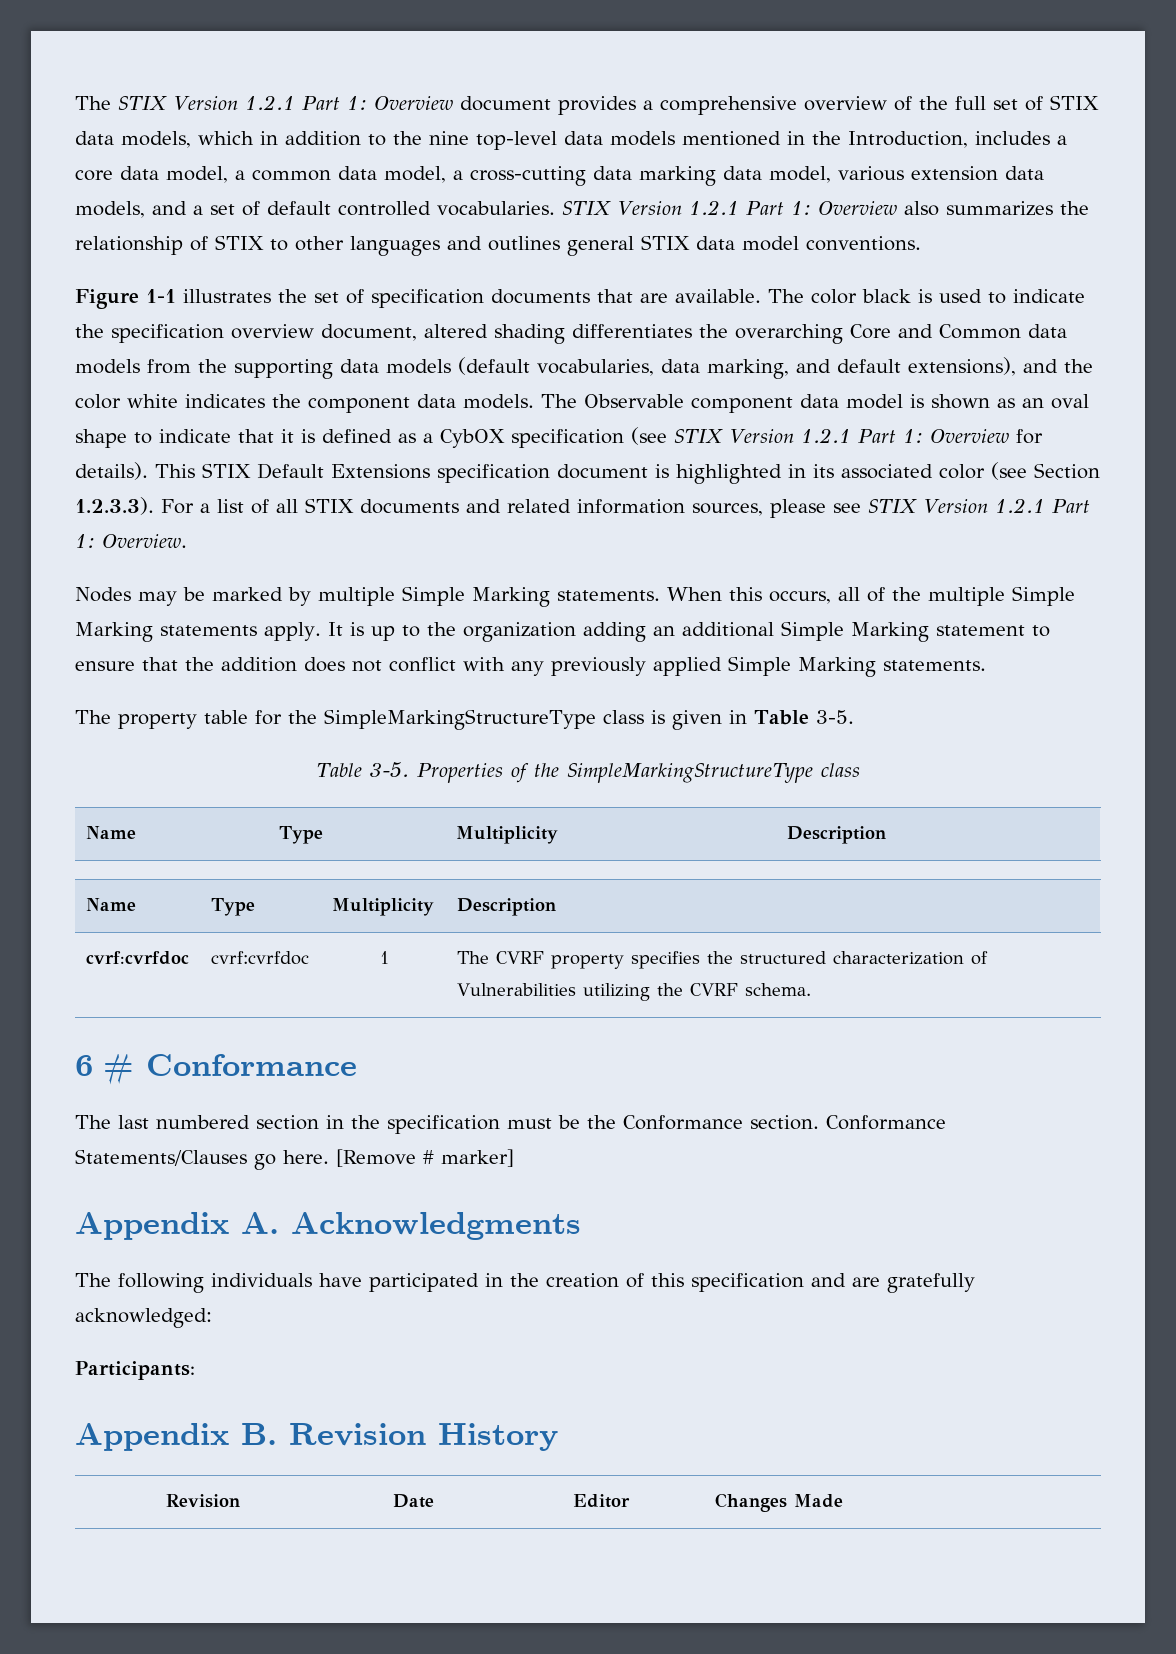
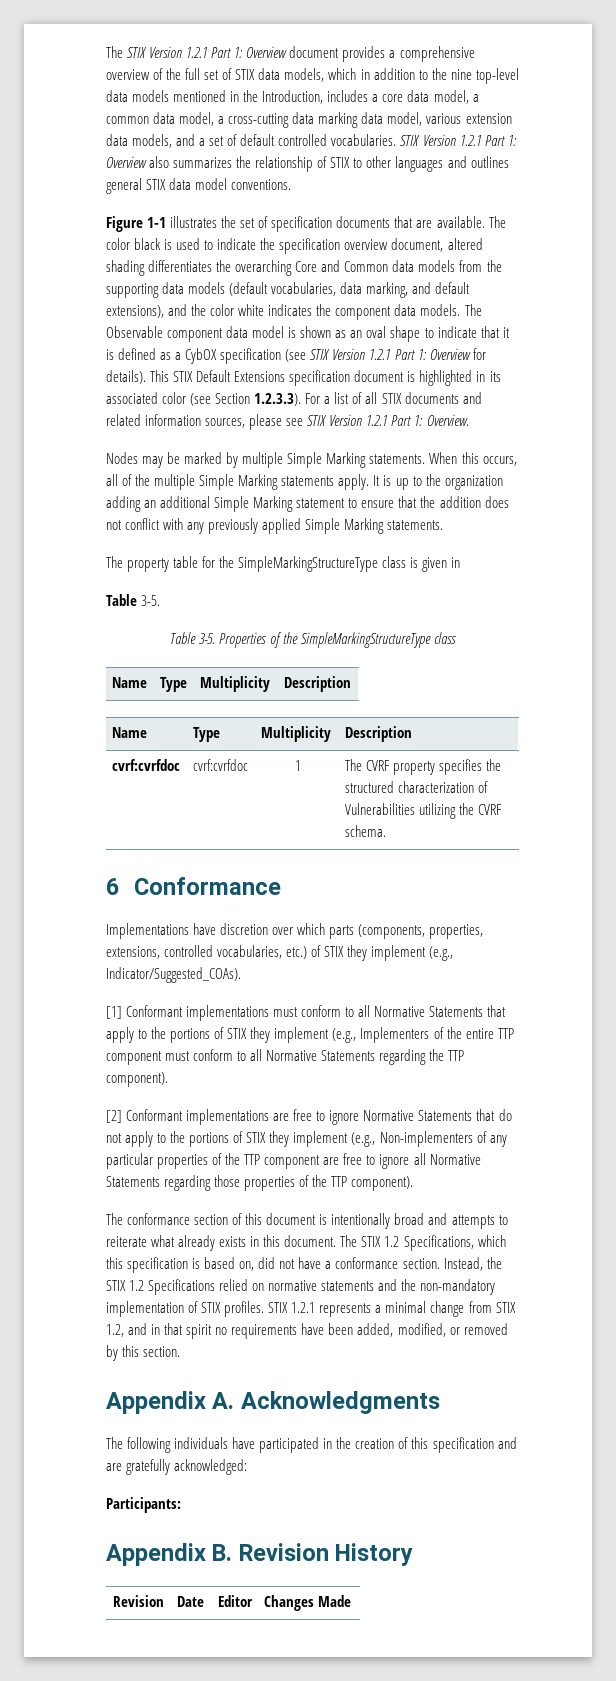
(747, 717) none -> (461, 562) //
[103,1054,135,1085] # -> (119, 886) none
[75,1115,946,1134] [75,1149,514,1170] The last numbered section in the specification must be the Conformance section. Conformance Statements/Clauses go here. [Remove # marker] -> [106,923,484,939] [106,945,454,961] [106,967,241,983] [106,1005,507,1021] [106,1027,514,1043] [106,1049,465,1065] [106,1072,168,1087] [106,1109,512,1125] [106,1131,507,1147] [106,1153,481,1169] [106,1175,414,1191] [106,1213,508,1229] [106,1235,506,1251] [106,1257,502,1273] [106,1279,496,1295] [106,1301,516,1317] [106,1323,508,1339] [106,1345,181,1361] Implementations have discretion over which parts (components, properties, extensions, controlled vocabularies, etc.) of STIX they implement (e.g., Indicator/Suggested_COAs). // [1] Conformant implementations must conform to all Normative Statements that apply to the portions of STIX they implement (e.g., Implementers of the entire TTP component must conform to all Normative Statements regarding the TTP component). // [2] Conformant implementations are free to ignore Normative Statements that do not apply to the portions of STIX they implement (e.g., Non-implementers of any particular properties of the TTP component are free to ignore all Normative Statements regarding those properties of the TTP component). // The conformance section of this document is intentionally broad and attempts to reiterate what already exists in this document. The STIX 1.2 Specifications, which this specification is based on, did not have a conformance section. Instead, the STIX 1.2 Specifications relied on normative statements and the non-mandatory implementation of STIX profiles. STIX 1.2.1 represents a minimal change from STIX 1.2, and in that spirit no requirements have been added, modified, or removed by this section.

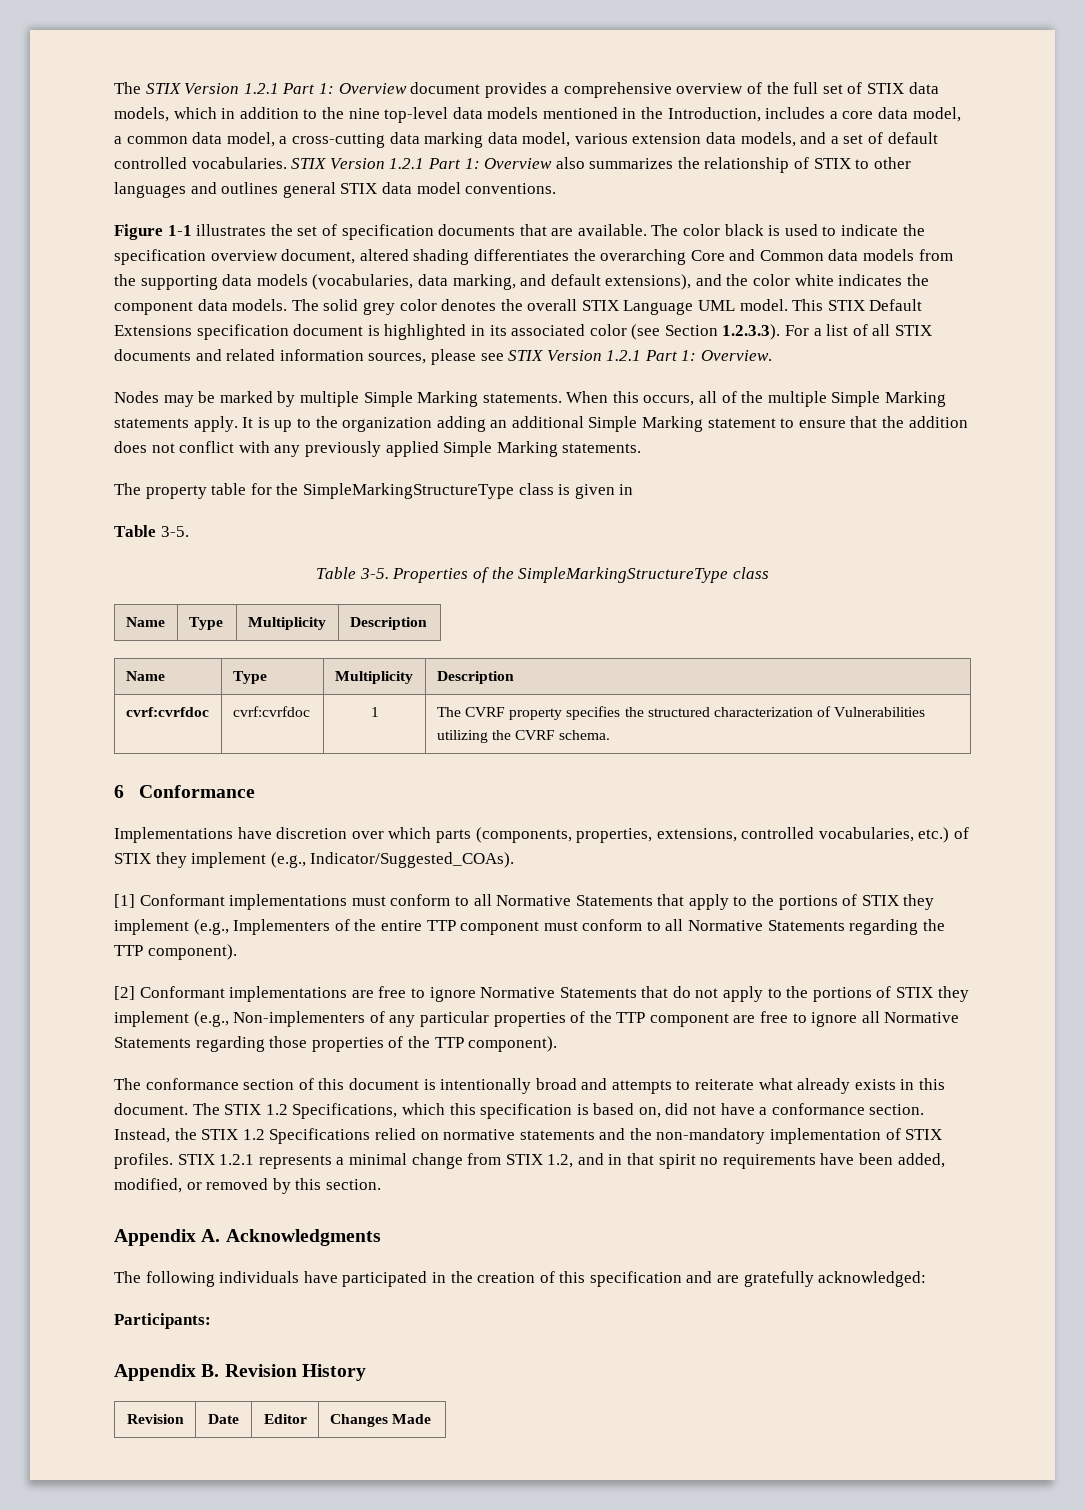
[229,282,337,296] (default vocabularies, -> [312,274,414,290] (vocabularies,
[106,326,510,342] [106,348,486,364] [106,370,146,384] Observable component data model is shown as an oval shape to indicate that it is defined as a CybOX specification (see STIX Version 1.2.1 Part 1: Overview for details). -> [323,299,788,315] solid grey color denotes the overall STIX Language UML model.

